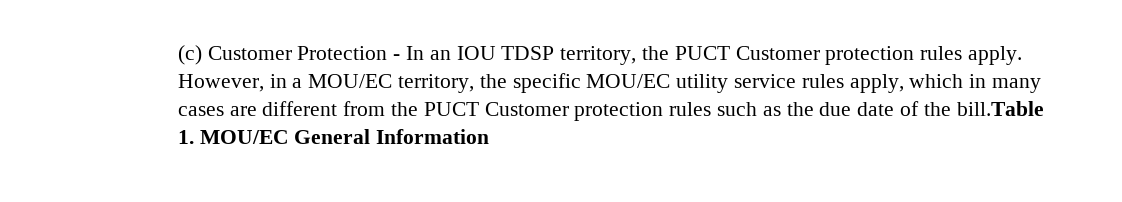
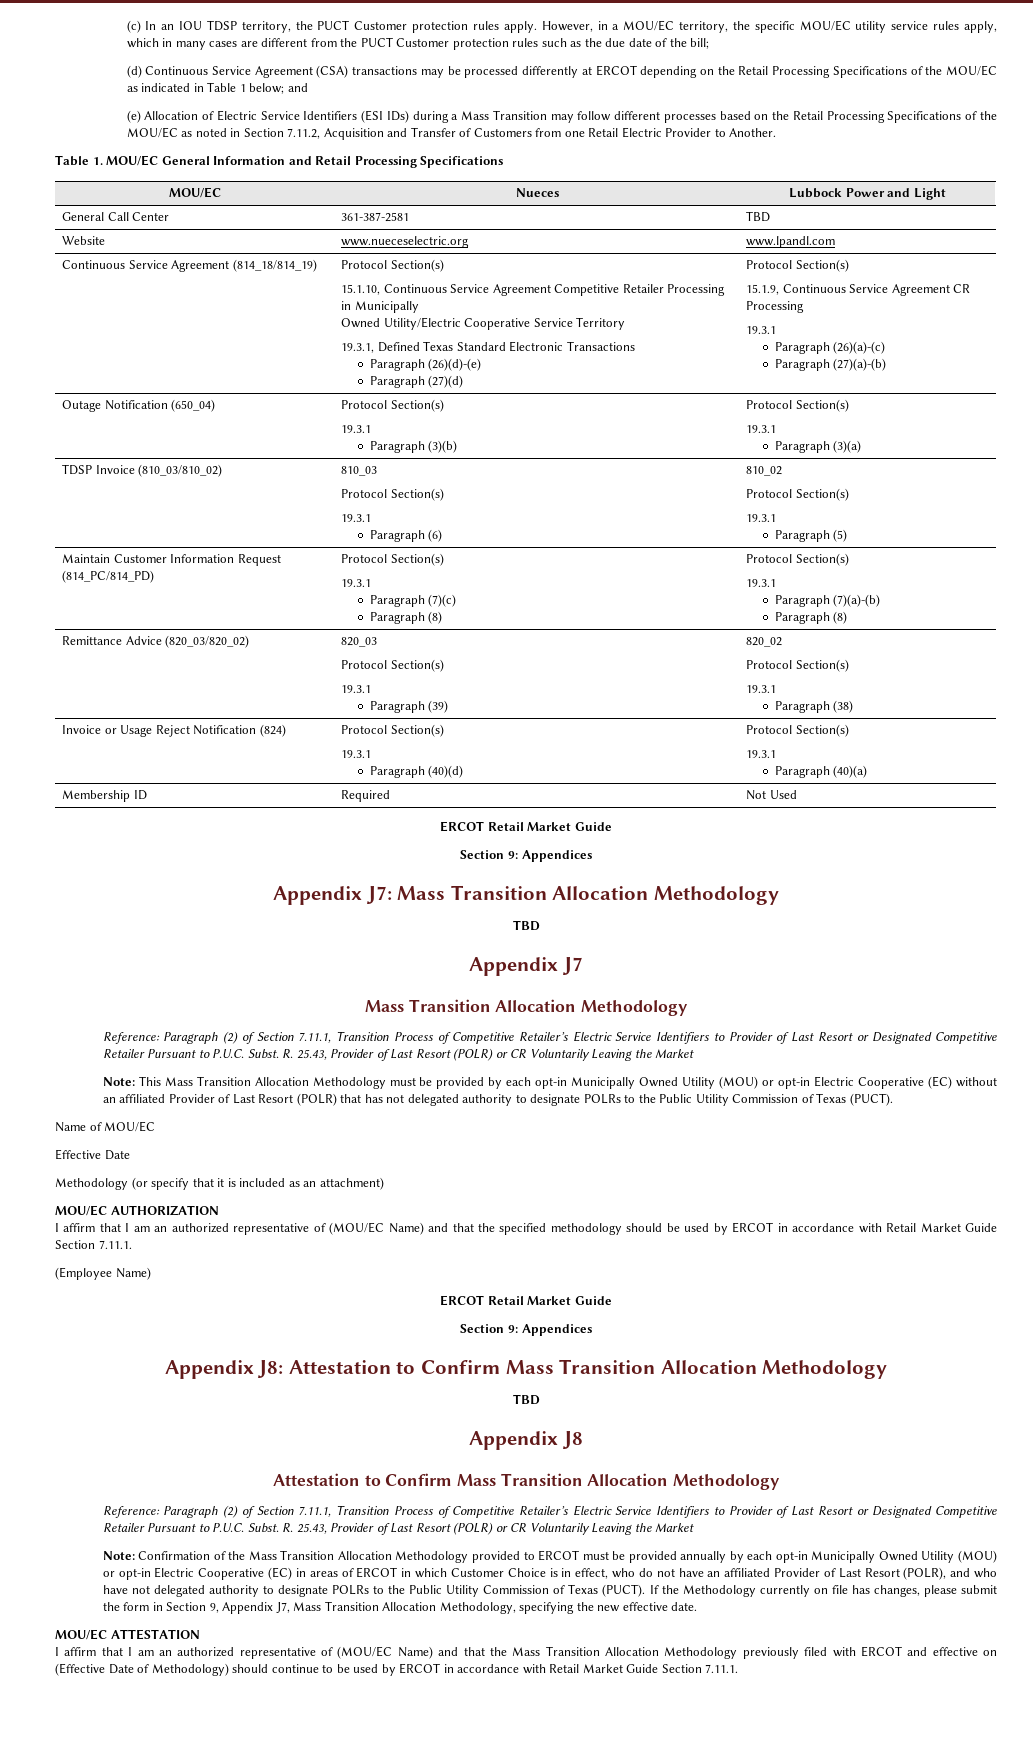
[207,46,401,60] Customer Protection - -> (141, 26) none
[956,101,1044,116] [177,129,490,144] bill.Table 1. MOU/EC General Information -> [690,38,710,49] [126,65,998,78] [126,82,308,94] [126,110,997,123] [126,127,777,140] [55,155,504,168] [169,187,221,198] [515,188,559,197] [789,188,946,200] [62,212,170,221] [341,212,410,222] [746,211,771,222] [62,236,106,245] [341,236,470,248] [746,236,836,248] [62,259,317,272] [341,259,444,272] [341,284,726,296] [341,301,419,313] [341,317,626,330] [341,341,635,353] [369,358,482,371] [369,375,464,388] [746,259,849,272] [746,284,971,296] [746,301,805,313] [746,326,777,334] [774,341,886,354] [774,358,887,371] [62,399,216,412] [341,399,444,412] [341,425,372,433] [369,440,458,453] [746,399,849,412] [746,425,777,433] [774,440,862,453] [62,464,223,477] [341,466,378,476] [341,488,444,501] [341,514,372,522] [369,529,443,542] [746,466,783,476] [746,488,849,501] [746,514,777,522] [774,529,848,542] [62,554,281,566] [62,570,155,583] [341,553,444,566] [341,579,372,587] [369,594,457,607] [369,611,443,624] [746,553,849,566] [746,579,777,587] [774,594,881,607] [774,611,848,624] [62,635,250,648] [341,637,378,647] [341,659,444,672] [341,685,372,693] [369,700,449,713] [746,637,783,647] [746,659,849,672] [746,685,777,693] [774,700,854,713] [62,724,286,737] [341,724,444,737] [341,750,372,758] [369,765,464,778] [746,724,849,737] [746,750,777,758] [774,765,868,778] [62,790,147,802] [341,790,391,802] [746,790,797,800] [440,821,612,832] [460,850,592,862] [273,885,779,905] [512,920,540,931] [469,957,583,976] [364,999,689,1016] [102,1031,998,1044] [102,1048,695,1061] [102,1076,997,1089] [102,1093,893,1106] [55,1121,156,1132] [55,1149,130,1160] [55,1177,384,1190] [55,1205,219,1216] [55,1222,997,1235] [55,1240,132,1249] [55,1267,151,1280] [440,1295,612,1306] [460,1324,592,1336] [164,1359,888,1379] [512,1394,540,1405] [469,1431,583,1450] [272,1473,781,1490] [102,1505,998,1518] [102,1522,695,1535] [102,1550,997,1563] [102,1567,998,1580] [102,1584,998,1597] [102,1601,698,1614] [55,1629,200,1640] [55,1646,997,1659] [55,1663,739,1676] bill; // (d) Continuous Service Agreement (CSA) transactions may be processed differently at ERCOT depending on the Retail Processing Specifications of the MOU/EC as indicated in Table 1 below; and // (e) Allocation of Electric Service Identifiers (ESI IDs) during a Mass Transition may follow different processes based on the Retail Processing Specifications of the MOU/EC as noted in Section 7.11.2, Acquisition and Transfer of Customers from one Retail Electric Provider to Another. // Table 1. MOU/EC General Information and Retail Processing Specifications // MOU/EC | Nueces | Lubbock Power and Light // General Call Center | 361-387-2581 | TBD // Website | www.nueceselectric.org | www.lpandl.com // Continuous Service Agreement (814_18/814_19) | Protocol Section(s) // 15.1.10, Continuous Service Agreement Competitive Retailer Processing in Municipally // Owned Utility/Electric Cooperative Service Territory // 19.3.1, Defined Texas Standard Electronic Transactions // Paragraph (26)(d)-(e) // Paragraph (27)(d) | Protocol Section(s) // 15.1.9, Continuous Service Agreement CR Processing // 19.3.1 // Paragraph (26)(a)-(c) // Paragraph (27)(a)-(b) // Outage Notification (650_04) | Protocol Section(s) // 19.3.1 // Paragraph (3)(b) | Protocol Section(s) // 19.3.1 // Paragraph (3)(a) // TDSP Invoice (810_03/810_02) | 810_03 // Protocol Section(s) // 19.3.1 // Paragraph (6) | 810_02 // Protocol Section(s) // 19.3.1 // Paragraph (5) // Maintain Customer Information Request (814_PC/814_PD) | Protocol Section(s) // 19.3.1 // Paragraph (7)(c) // Paragraph (8) | Protocol Section(s) // 19.3.1 // Paragraph (7)(a)-(b) // Paragraph (8) // Remittance Advice (820_03/820_02) | 820_03 // Protocol Section(s) // 19.3.1 // Paragraph (39) | 820_02 // Protocol Section(s) // 19.3.1 // Paragraph (38) // Invoice or Usage Reject Notification (824) | Protocol Section(s) // 19.3.1 // Paragraph (40)(d) | Protocol Section(s) // 19.3.1 // Paragraph (40)(a) // Membership ID | Required | Not Used // ERCOT Retail Market Guide // Section 9: Appendices // Appendix J7: Mass Transition Allocation Methodology // TBD // Appendix J7 // Mass Transition Allocation Methodology // Reference: Paragraph (2) of Section 7.11.1, Transition Process of Competitive Retailer’s Electric Service Identifiers to Provider of Last Resort or Designated Competitive Retailer Pursuant to P.U.C. Subst. R. 25.43, Provider of Last Resort (POLR) or CR Voluntarily Leaving the Market // Note: This Mass Transition Allocation Methodology must be provided by each opt-in Municipally Owned Utility (MOU) or opt-in Electric Cooperative (EC) without an affiliated Provider of Last Resort (POLR) that has not delegated authority to designate POLRs to the Public Utility Commission of Texas (PUCT). // Name of MOU/EC // Effective Date // Methodology (or specify that it is included as an attachment) // MOU/EC AUTHORIZATION // I affirm that I am an authorized representative of (MOU/EC Name) and that the specified methodology should be used by ERCOT in accordance with Retail Market Guide Section 7.11.1. // (Employee Name) // ERCOT Retail Market Guide // Section 9: Appendices // Appendix J8: Attestation to Confirm Mass Transition Allocation Methodology // TBD // Appendix J8 // Attestation to Confirm Mass Transition Allocation Methodology // Reference: Paragraph (2) of Section 7.11.1, Transition Process of Competitive Retailer’s Electric Service Identifiers to Provider of Last Resort or Designated Competitive Retailer Pursuant to P.U.C. Subst. R. 25.43, Provider of Last Resort (POLR) or CR Voluntarily Leaving the Market // Note: Confirmation of the Mass Transition Allocation Methodology provided to ERCOT must be provided annually by each opt-in Municipally Owned Utility (MOU) or opt-in Electric Cooperative (EC) in areas of ERCOT in which Customer Choice is in effect, who do not have an affiliated Provider of Last Resort (POLR), and who have not delegated authority to designate POLRs to the Public Utility Commission of Texas (PUCT). If the Methodology currently on file has changes, please submit the form in Section 9, Appendix J7, Mass Transition Allocation Methodology, specifying the new effective date. // MOU/EC ATTESTATION // I affirm that I am an authorized representative of (MOU/EC Name) and that the Mass Transition Allocation Methodology previously filed with ERCOT and effective on (Effective Date of Methodology) should continue to be used by ERCOT in accordance with Retail Market Guide Section 7.11.1.

